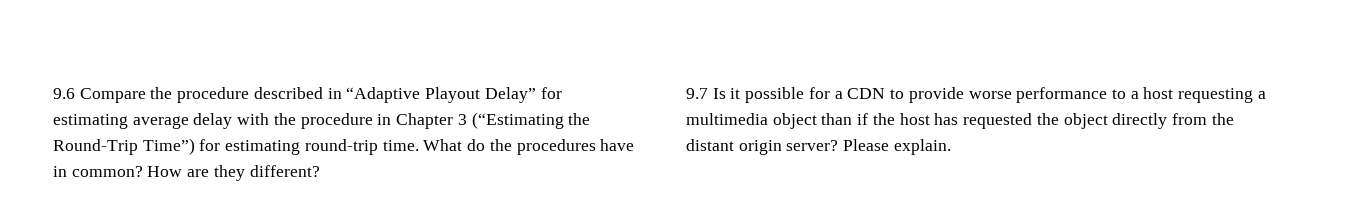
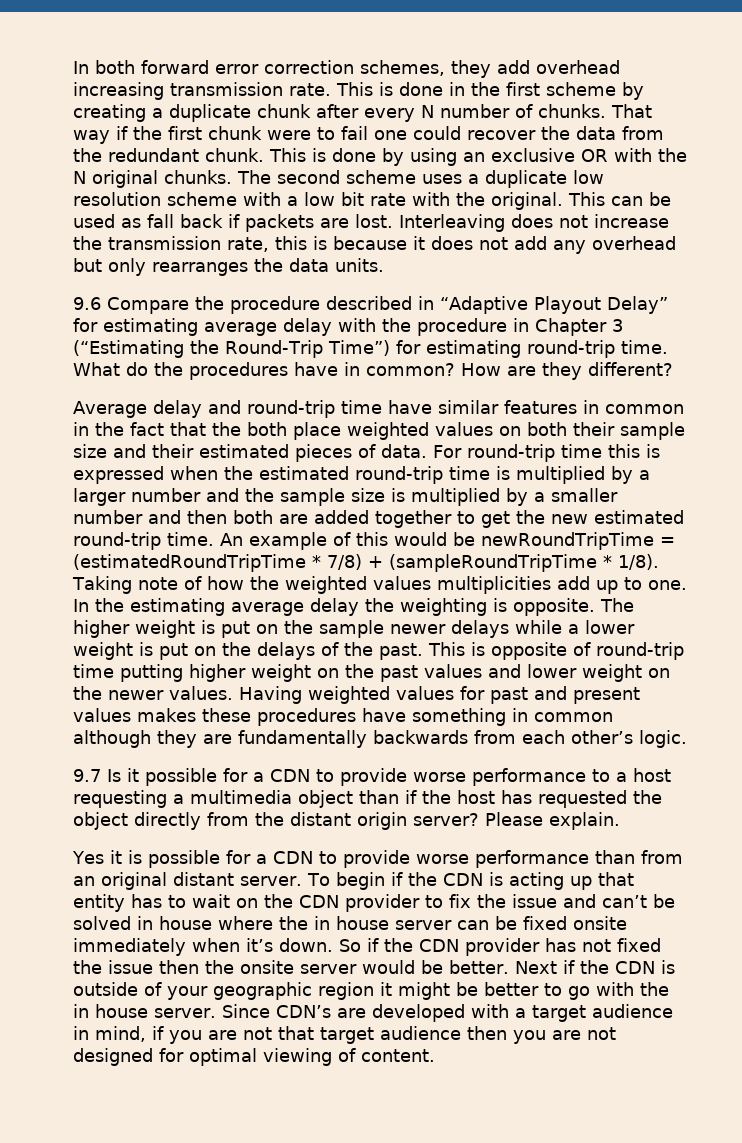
(53, 93) none -> [73,60,620,78] [73,82,644,100] [73,104,652,122] [73,126,664,144] [73,148,687,166] [73,170,604,188] [73,192,671,210] [73,214,669,232] [73,236,676,254] [73,258,384,276] In both forward error correction schemes, they add overhead increasing transmission rate. This is done in the first scheme by creating a duplicate chunk after every N number of chunks. That way if the first chunk were to fail one could recover the data from the redundant chunk. This is done by using an exclusive OR with the N original chunks. The second scheme uses a duplicate low resolution scheme with a low bit rate with the original. This can be used as fall back if packets are lost. Interleaving does not increase the transmission rate, this is because it does not add any overhead but only rearranges the data units. //
(320, 171) none -> [73,400,684,418] [73,422,685,440] [73,444,660,462] [73,466,650,484] [73,488,618,506] [73,510,684,528] [73,532,675,550] [73,554,659,572] [72,576,687,594] [73,598,634,616] [73,620,635,638] [73,642,684,660] [73,664,670,682] [73,686,640,704] [73,708,613,726] [73,730,687,748] // Average delay and round-trip time have similar features in common in the fact that the both place weighted values on both their sample size and their estimated pieces of data. For round-trip time this is expressed when the estimated round-trip time is multiplied by a larger number and the sample size is multiplied by a smaller number and then both are added together to get the new estimated round-trip time. An example of this would be newRoundTripTime = (estimatedRoundTripTime * 7/8) + (sampleRoundTripTime * 1/8). Taking note of how the weighted values multiplicities add up to one. In the estimating average delay the weighting is opposite. The higher weight is put on the sample newer delays while a lower weight is put on the delays of the past. This is opposite of round-trip time putting higher weight on the past values and lower weight on the newer values. Having weighted values for past and present values makes these procedures have something in common although they are fundamentally backwards from each other’s logic.
(951, 147) none -> [72,850,683,868] [73,872,634,890] [73,894,675,912] [73,916,627,930] [73,938,661,956] [73,960,675,974] [73,982,669,1000] [73,1004,673,1022] [73,1026,616,1044] [73,1048,435,1066] // Yes it is possible for a CDN to provide worse performance than from an original distant server. To begin if the CDN is acting up that entity has to wait on the CDN provider to fix the issue and can’t be solved in house where the in house server can be fixed onsite immediately when it’s down. So if the CDN provider has not fixed the issue then the onsite server would be better. Next if the CDN is outside of your geographic region it might be better to go with the in house server. Since CDN’s are developed with a target audience in mind, if you are not that target audience then you are not designed for optimal viewing of content.

